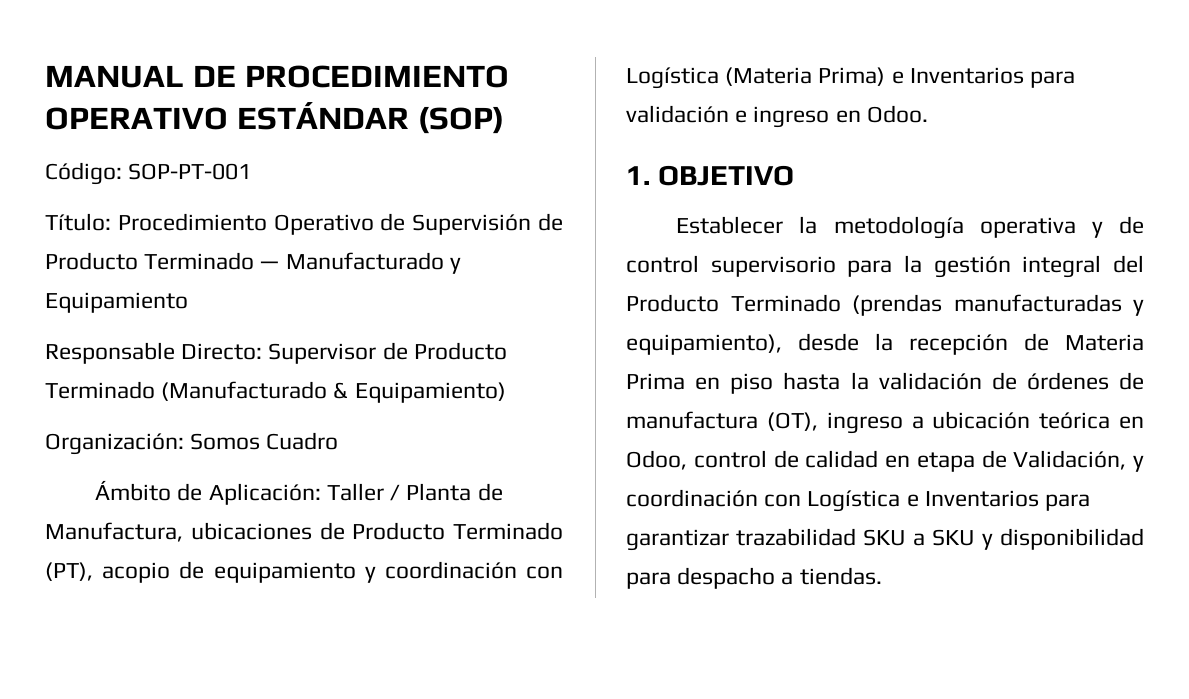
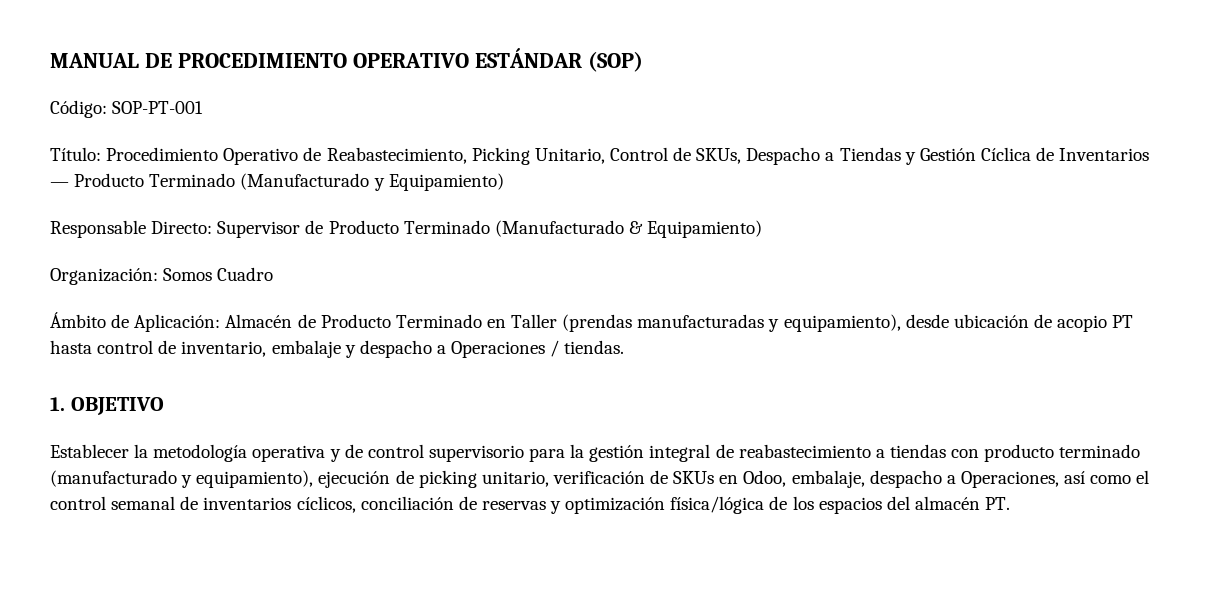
[412,213,563,235] [45,252,461,274] [45,292,188,313] Supervisión de Producto Terminado — Manufacturado y Equipamiento -> [326,147,1150,165] [50,173,504,191] Reabastecimiento, Picking Unitario, Control de SKUs, Despacho a Tiendas y Gestión Cíclica de Inventarios — Producto Terminado (Manufacturado y Equipamiento)
[326,483,503,501] [45,522,563,542] [45,561,563,583] [626,67,1076,89] [626,105,928,128] Taller / Planta de Manufactura, ubicaciones de Producto Terminado (PT), acopio de equipamiento y coordinación con Logística (Materia Prima) e Inventarios para validación e ingreso en Odoo. -> [225,314,1134,332] [50,340,625,358] Almacén de Producto Terminado en Taller (prendas manufacturadas y equipamiento), desde ubicación de acopio PT hasta control de inventario, embalaje y despacho a Operaciones / tiendas.
[1113,255,1144,273] [626,294,1144,316] [626,333,1144,355] [626,372,1144,394] [626,411,1144,434] [626,450,1144,472] [626,489,1091,512] [626,528,1144,551] [626,567,882,589] del Producto Terminado (prendas manufacturadas y equipamiento), desde la recepción de Materia Prima en piso hasta la validación de órdenes de manufactura (OT), ingreso a ubicación teórica en Odoo, control de calidad en etapa de Validación, y coordinación con Logística e Inventarios para garantizar trazabilidad SKU a SKU y disponibilidad para despacho a tiendas. -> [715,444,1141,462] [50,470,1150,488] [50,496,1011,514] de reabastecimiento a tiendas con producto terminado (manufacturado y equipamiento), ejecución de picking unitario, verificación de SKUs en Odoo, embalaje, despacho a Operaciones, así como el control semanal de inventarios cíclicos, conciliación de reservas y optimización física/lógica de los espacios del almacén PT.

